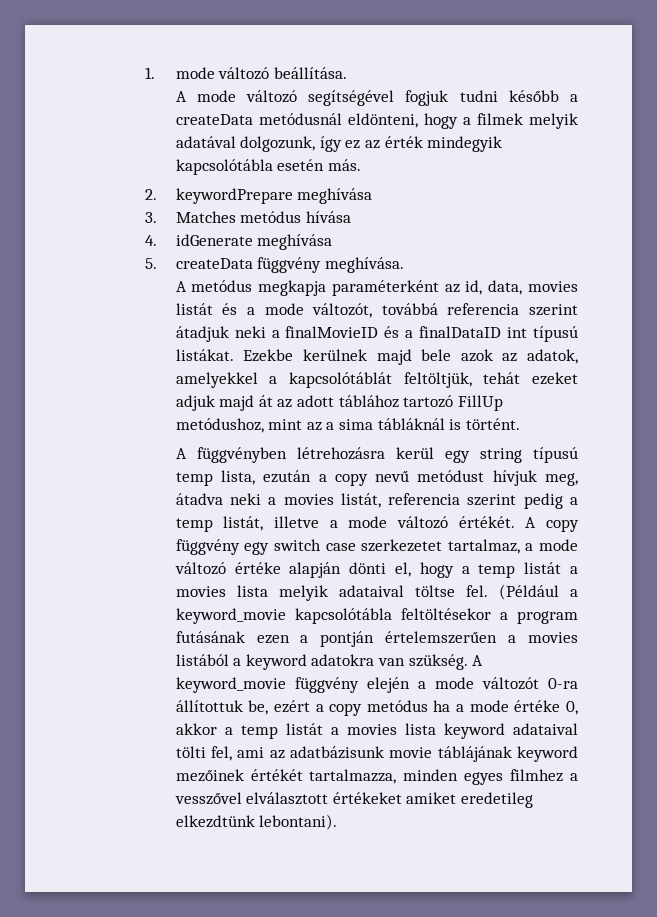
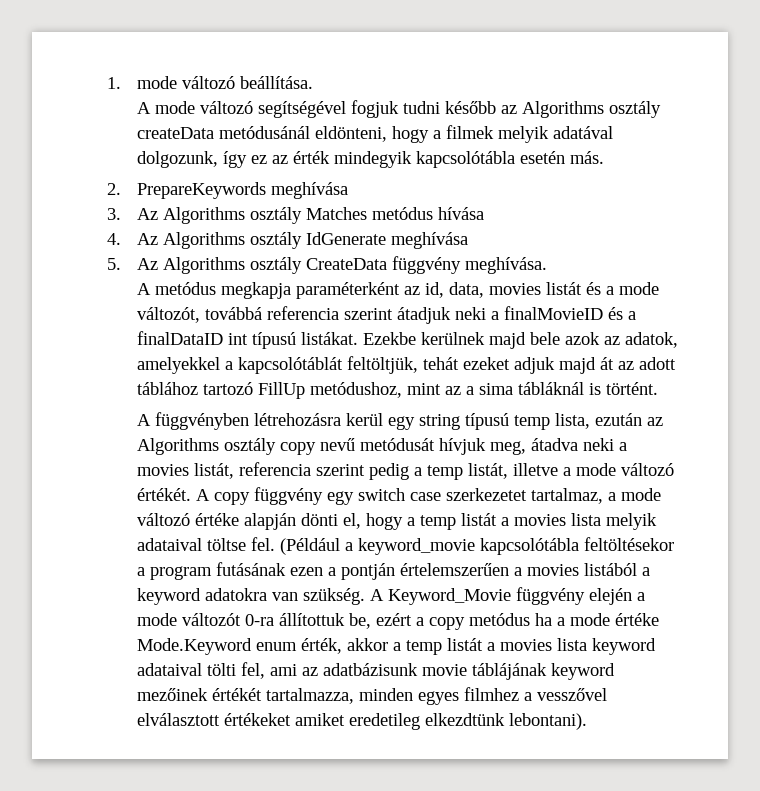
[570,94,579,102] [175,113,342,125] a createData metódusnál -> [501,101,662,118] [137,126,311,139] az Algorithms osztály createData metódusánál
[175,188,293,204] keywordPrepare -> [137,182,267,199] PrepareKeywords
(158, 217) none -> [137,207,303,224] Az Algorithms osztály
[175,234,333,250] [145,258,253,269] idGenerate meghívása // 5. createData -> [137,232,469,249] [106,257,388,274] Az Algorithms osztály IdGenerate meghívása // 5. Az Algorithms osztály CreateData
[318,474,327,482] a -> [647,417,664,426] [137,438,277,455] az Algorithms osztály
[417,470,485,482] metódust -> [360,438,436,451] metódusát
[175,677,286,693] keyword_movie -> [388,588,512,605] Keyword_Movie
[566,701,578,715] 0, -> [137,638,343,655] Mode.Keyword enum érték,

